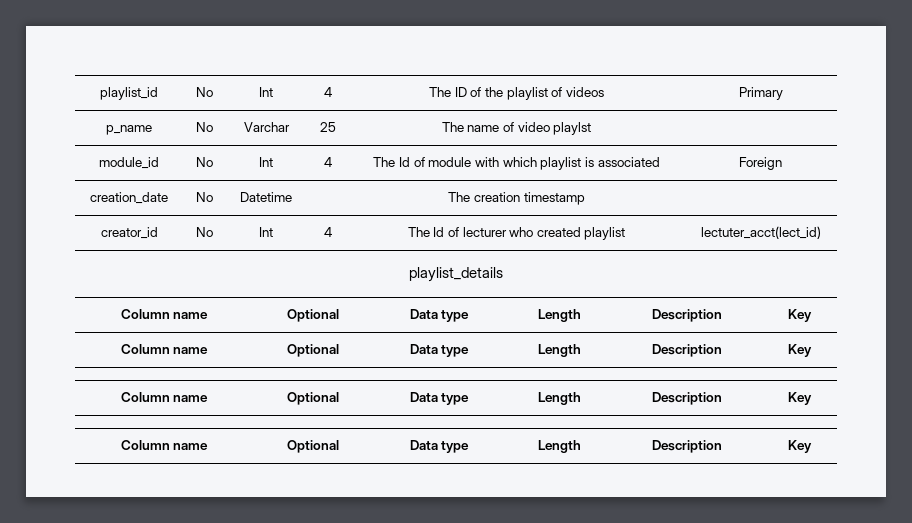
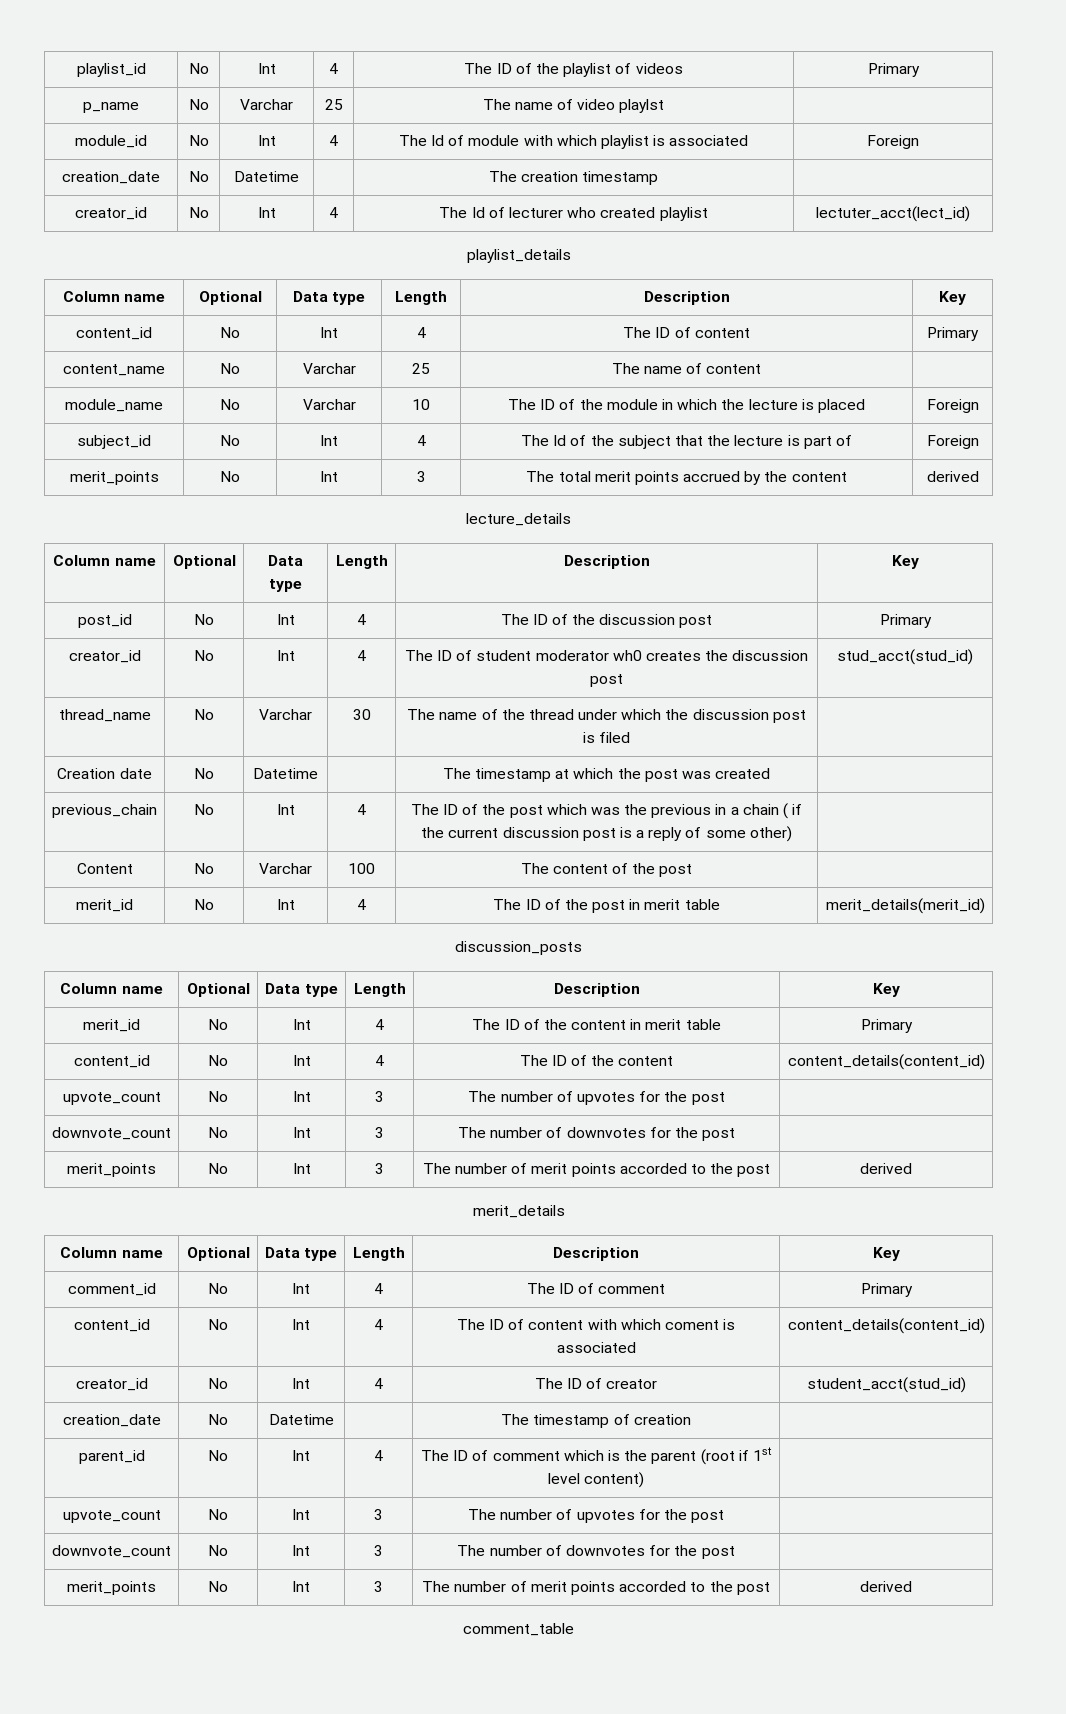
[120,344,209,354] [286,344,339,357] [409,344,470,357] [537,344,581,357] [652,344,722,357] [787,344,812,357] [120,392,209,402] [286,392,339,405] [409,392,470,405] [537,392,581,405] [652,392,722,405] [787,392,812,405] [120,440,209,450] [286,440,339,453] [409,440,470,453] [537,440,581,453] [652,440,722,453] [787,440,812,453] Column name | Optional | Data type | Length | Description | Key // Column name | Optional | Data type | Length | Description | Key // Column name | Optional | Data type | Length | Description | Key -> [76,327,152,340] [220,327,240,338] [320,327,338,338] [416,327,426,338] [623,327,750,338] [927,327,979,341] [63,364,165,376] [220,363,240,374] [302,363,356,374] [412,363,430,374] [611,363,762,374] [65,399,163,412] [220,399,240,410] [302,399,356,410] [412,399,430,410] [508,399,865,413] [926,399,979,413] [77,435,151,449] [220,435,240,446] [320,435,338,446] [416,435,426,446] [521,435,852,449] [926,435,979,449] [69,471,159,485] [220,471,240,482] [320,471,338,482] [416,471,426,482] [526,471,847,485] [926,471,979,482] [466,513,571,526] [53,555,156,566] [172,555,236,569] [268,555,303,566] [269,579,302,592] [335,555,388,569] [563,555,650,569] [891,555,919,569] [77,614,132,628] [194,614,214,625] [276,614,295,625] [357,614,366,625] [500,614,713,628] [879,614,932,628] [68,650,141,663] [194,650,214,661] [276,650,295,661] [357,650,366,661] [404,650,809,661] [590,674,623,687] [837,649,973,665] [58,709,151,722] [194,709,214,720] [259,709,312,720] [352,709,371,720] [407,709,806,723] [582,732,631,743] [57,768,152,779] [194,768,214,779] [253,768,318,779] [442,768,771,782] [52,804,157,818] [194,804,214,815] [276,804,295,815] [357,804,366,815] [410,803,803,819] [421,826,792,842] [76,863,133,874] [194,863,214,874] [259,863,312,874] [348,863,375,874] [520,863,693,877] [76,899,133,912] [194,899,214,910] [276,899,295,910] [357,899,366,910] [493,899,720,913] [825,898,985,914] [455,941,582,955] [60,983,163,994] [186,983,250,997] [265,983,338,997] [353,983,406,997] [553,983,640,997] [872,983,900,997] [83,1019,140,1032] [208,1019,228,1030] [292,1019,311,1030] [375,1019,384,1030] [472,1019,721,1030] [860,1019,913,1033] [73,1055,150,1068] [208,1055,228,1066] [292,1055,311,1066] [375,1055,384,1066] [519,1055,674,1066] [787,1054,985,1070] [62,1092,161,1105] [208,1091,228,1102] [292,1091,311,1102] [375,1091,384,1102] [468,1091,725,1105] [52,1127,171,1140] [208,1127,228,1138] [292,1127,311,1138] [375,1127,384,1138] [457,1127,736,1141] [67,1163,156,1177] [208,1163,228,1174] [292,1163,311,1174] [375,1163,384,1174] [422,1163,771,1177] [860,1163,912,1174] [472,1205,565,1218] [60,1247,163,1258] [186,1247,250,1261] [264,1247,338,1261] [352,1247,405,1261] [553,1247,639,1261] [872,1247,900,1261] [67,1283,156,1296] [208,1283,228,1294] [292,1283,310,1294] [374,1283,383,1294] [526,1283,666,1294] [860,1283,913,1297] [73,1319,150,1332] [208,1319,228,1330] [292,1319,310,1330] [374,1319,383,1330] [456,1319,736,1330] [556,1342,636,1353] [787,1318,985,1334] [75,1378,148,1391] [208,1378,228,1389] [292,1378,310,1389] [374,1378,383,1389] [534,1378,658,1389] [806,1377,966,1393] [62,1414,161,1427] [208,1414,228,1425] [268,1414,334,1425] [501,1414,691,1428] [78,1450,145,1464] [208,1450,228,1461] [292,1450,310,1461] [374,1450,383,1461] [421,1447,772,1465] [547,1472,645,1488] [62,1510,161,1523] [208,1509,228,1520] [292,1509,310,1520] [374,1509,383,1520] [467,1509,725,1523] [52,1545,171,1558] [208,1545,228,1556] [292,1545,310,1556] [374,1545,383,1556] [457,1545,735,1559] [67,1581,156,1595] [208,1581,228,1592] [292,1581,310,1592] [374,1581,383,1592] [422,1581,770,1595] [860,1581,912,1592] [463,1623,574,1636] content_id | No | Int | 4 | The ID of content | Primary // content_name | No | Varchar | 25 | The name of content | // module_name | No | Varchar | 10 | The ID of the module in which the lecture is placed | Foreign // subject_id | No | Int | 4 | The Id of the subject that the lecture is part of | Foreign // merit_points | No | Int | 3 | The total merit points accrued by the content | derived // lecture_details // Column name | Optional | Data type | Length | Description | Key // post_id | No | Int | 4 | The ID of the discussion post | Primary // creator_id | No | Int | 4 | The ID of student moderator wh0 creates the discussion post | stud_acct(stud_id) // thread_name | No | Varchar | 30 | The name of the thread under which the discussion post is filed | // Creation date | No | Datetime | | The timestamp at which the post was created | // previous_chain | No | Int | 4 | The ID of the post which was the previous in a chain ( if the current discussion post is a reply of some other) | // Content | No | Varchar | 100 | The content of the post | // merit_id | No | Int | 4 | The ID of the post in merit table | merit_details(merit_id) // discussion_posts // Column name | Optional | Data type | Length | Description | Key // merit_id | No | Int | 4 | The ID of the content in merit table | Primary // content_id | No | Int | 4 | The ID of the content | content_details(content_id) // upvote_count | No | Int | 3 | The number of upvotes for the post | // downvote_count | No | Int | 3 | The number of downvotes for the post | // merit_points | No | Int | 3 | The number of merit points accorded to the post | derived // merit_details // Column name | Optional | Data type | Length | Description | Key // comment_id | No | Int | 4 | The ID of comment | Primary // content_id | No | Int | 4 | The ID of content with which coment is associated | content_details(content_id) // creator_id | No | Int | 4 | The ID of creator | student_acct(stud_id) // creation_date | No | Datetime | | The timestamp of creation | // parent_id | No | Int | 4 | The ID of comment which is the parent (root if 1st level content) | // upvote_count | No | Int | 3 | The number of upvotes for the post | // downvote_count | No | Int | 3 | The number of downvotes for the post | // merit_points | No | Int | 3 | The number of merit points accorded to the post | derived // comment_table

